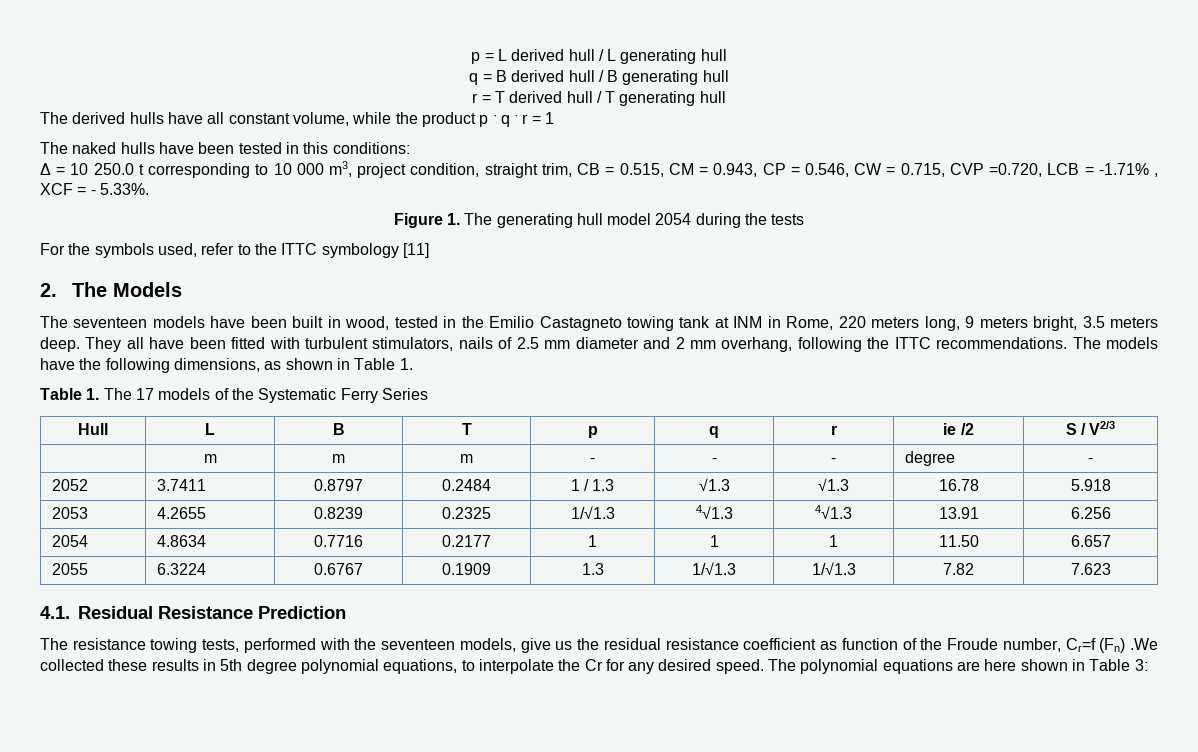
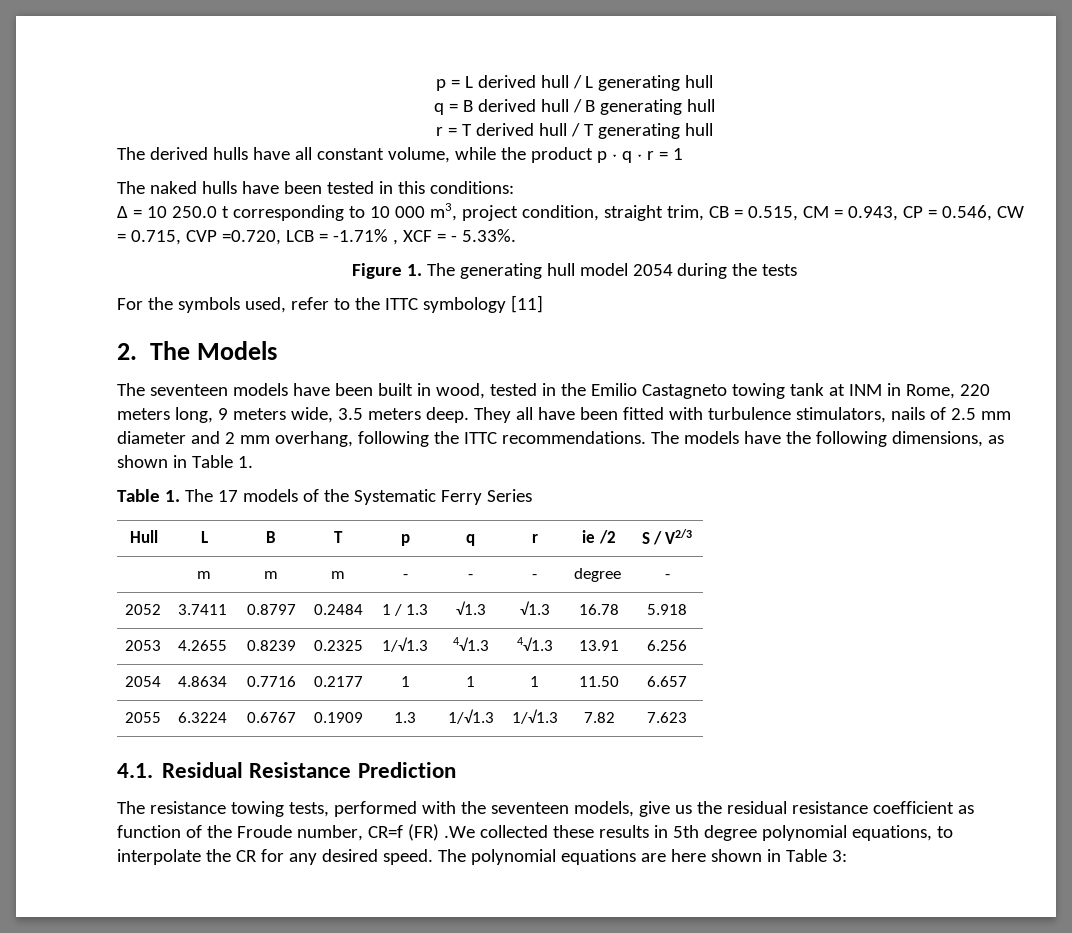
[1033,316,1078,331] bright, -> [290,407,333,423] wide,
[305,337,369,349] turbulent -> [707,407,791,420] turbulence
[1065,638,1126,653] Cr=f (Fn) -> [367,824,439,841] CR=f (FR)
[584,659,603,671] Cr -> [235,850,257,862] CR

